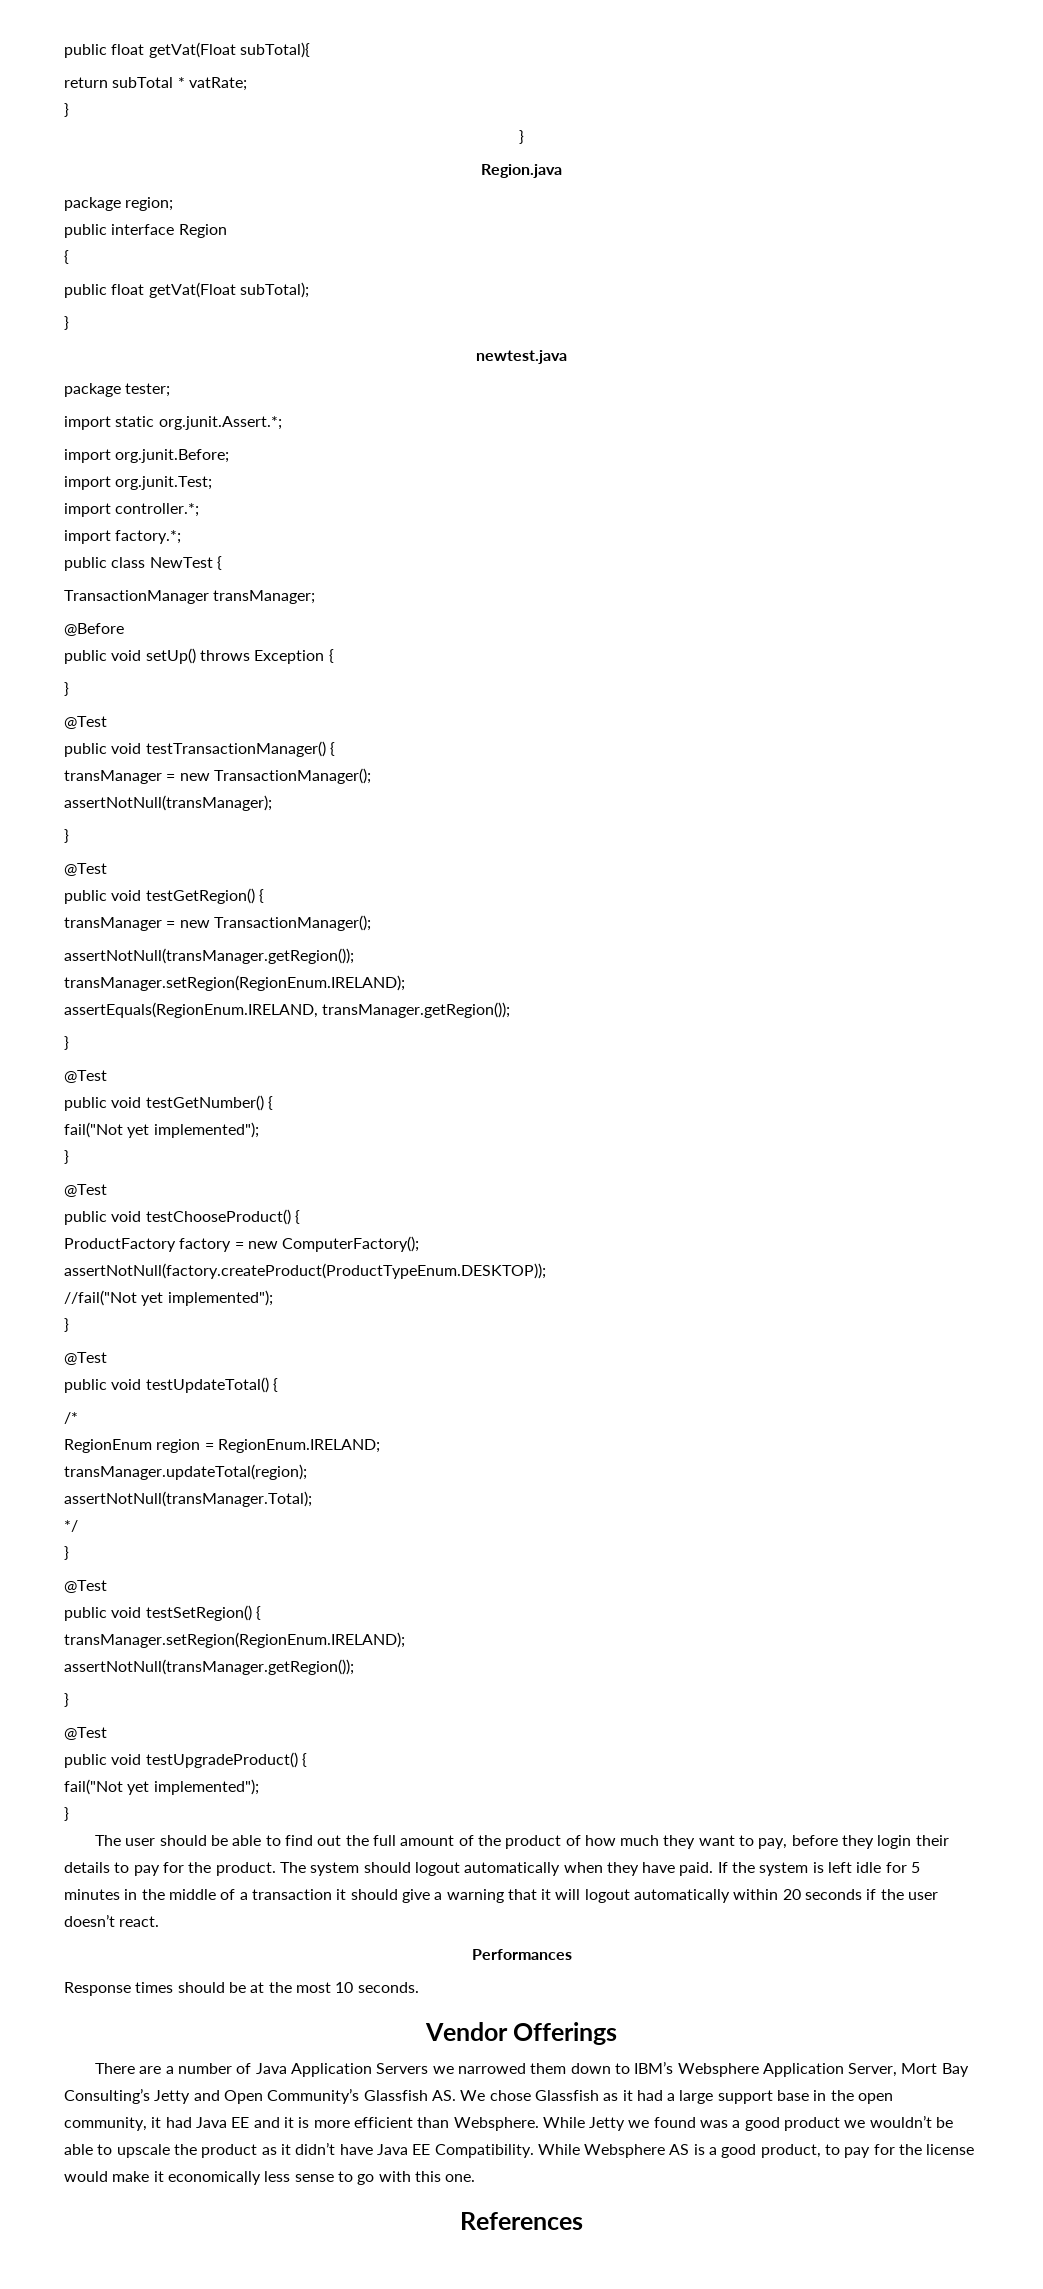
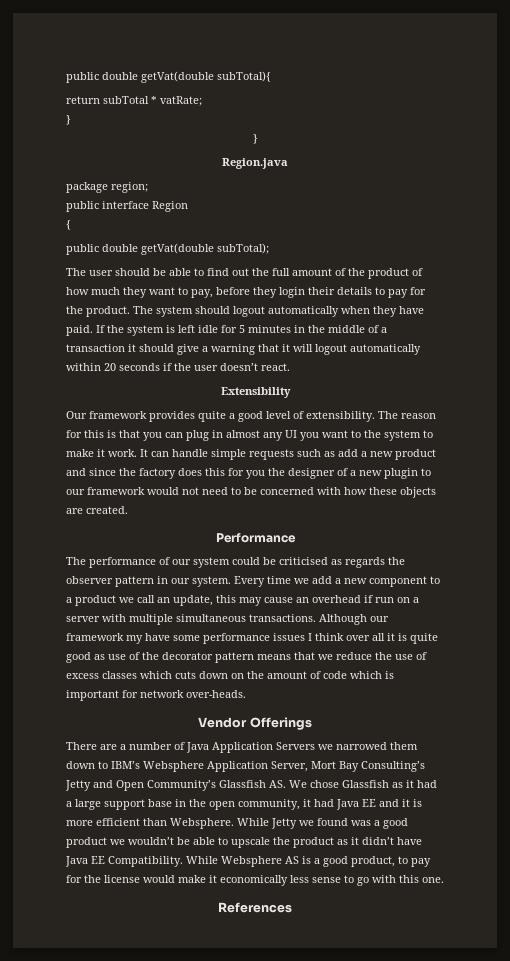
[64,42,236,58] public float getVat(Float -> [66,71,214,83] public double getVat(double
[111,282,236,298] float getVat(Float -> [102,243,214,255] double getVat(double
[64,316,69,330] [476,350,567,364] [64,383,171,397] [64,416,282,430] [64,449,230,463] [64,476,213,490] [64,503,200,517] [64,530,182,544] [64,556,222,571] [64,590,316,604] [64,623,124,636] [64,648,334,664] [64,682,69,696] [64,716,107,729] [64,741,335,757] [64,768,371,784] [64,795,272,811] [64,829,69,843] [64,863,107,876] [64,888,264,904] [64,915,371,931] [64,948,354,964] [64,975,405,991] [64,1002,511,1018] [64,1036,69,1050] [64,1070,107,1083] [64,1095,273,1111] [64,1122,259,1138] [64,1150,69,1164] [64,1184,107,1197] [64,1209,300,1225] [64,1236,420,1252] [64,1263,546,1279] [64,1290,273,1306] [64,1318,69,1332] [64,1352,107,1365] [64,1377,278,1393] [64,1412,78,1424] [64,1439,380,1453] [64,1464,307,1480] [64,1491,312,1507] [64,1520,78,1532] [64,1546,69,1560] [64,1580,107,1593] [64,1605,261,1621] [64,1632,405,1648] [64,1659,354,1675] [64,1693,69,1707] [64,1727,107,1740] [64,1752,307,1768] [64,1779,259,1795] [64,1807,69,1821] // } // newtest.java // package tester; // import static org.junit.Assert.*; // import org.junit.Before; // import org.junit.Test; // import controller.*; // import factory.*; // public class NewTest { // TransactionManager transManager; // @Before // public void setUp() throws Exception { // } // @Test // public void testTransactionManager() { // transManager = new TransactionManager(); // assertNotNull(transManager); // } // @Test // public void testGetRegion() { // transManager = new TransactionManager(); // assertNotNull(transManager.getRegion()); // transManager.setRegion(RegionEnum.IRELAND); // assertEquals(RegionEnum.IRELAND, transManager.getRegion()); // } // @Test // public void testGetNumber() { // fail("Not yet implemented"); // } // @Test // public void testChooseProduct() { // ProductFactory factory = new ComputerFactory(); // assertNotNull(factory.createProduct(ProductTypeEnum.DESKTOP)); // //fail("Not yet implemented"); // } // @Test // public void testUpdateTotal() { // /* // RegionEnum region = RegionEnum.IRELAND; // transManager.updateTotal(region); // assertNotNull(transManager.Total); // */ // } // @Test // public void testSetRegion() { // transManager.setRegion(RegionEnum.IRELAND); // assertNotNull(transManager.getRegion()); // } // @Test // public void testUpgradeProduct() { // fail("Not yet implemented"); // } -> (269, 248) none
[471,1949,572,1960] [64,1982,419,1996] Performances // Response times should be at the most 10 seconds. -> [220,387,291,398] [66,411,436,422] [66,430,433,441] [66,449,436,460] [66,468,431,479] [66,487,436,498] [66,506,128,514] [215,533,296,543] [66,557,405,568] [66,576,440,587] [66,595,419,606] [66,614,389,625] [66,633,438,644] [66,652,427,663] [66,671,394,679] [66,690,246,701] Extensibility // Our framework provides quite a good level of extensibility. The reason for this is that you can plug in almost any UI you want to the system to make it work. It can handle simple requests such as add a new product and since the factory does this for you the designer of a new plugin to our framework would not need to be concerned with how these objects are created. // Performance // The performance of our system could be criticised as regards the observer pattern in our system. Every time we add a new component to a product we call an update, this may cause an overhead if run on a server with multiple simultaneous transactions. Although our framework my have some performance issues I think over all it is quite good as use of the decorator pattern means that we reduce the use of excess classes which cuts down on the amount of code which is important for network over-heads.

